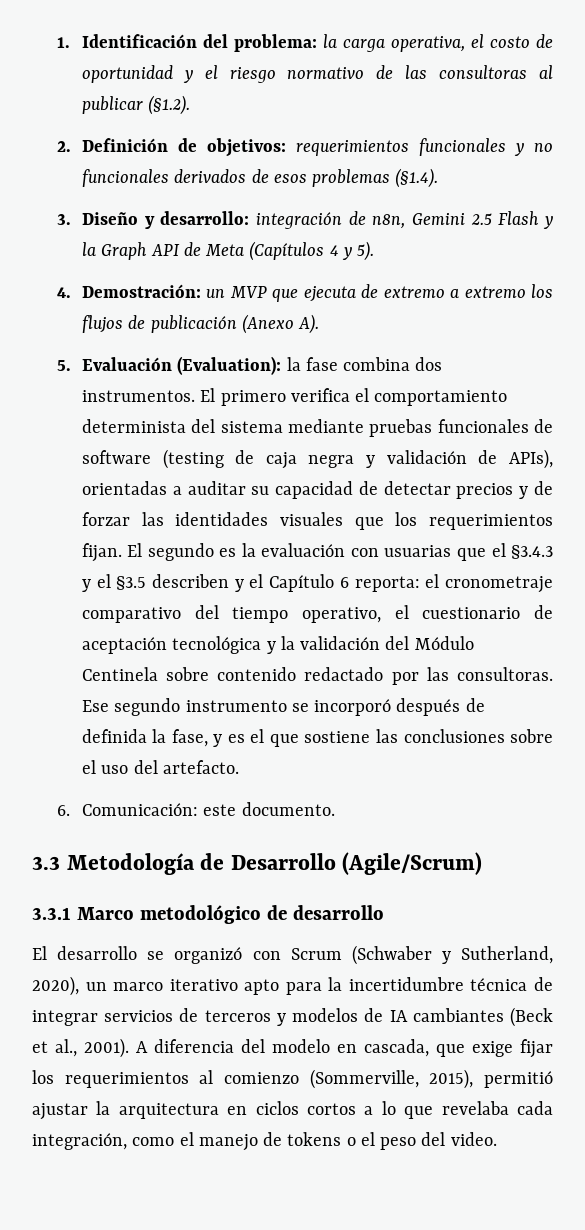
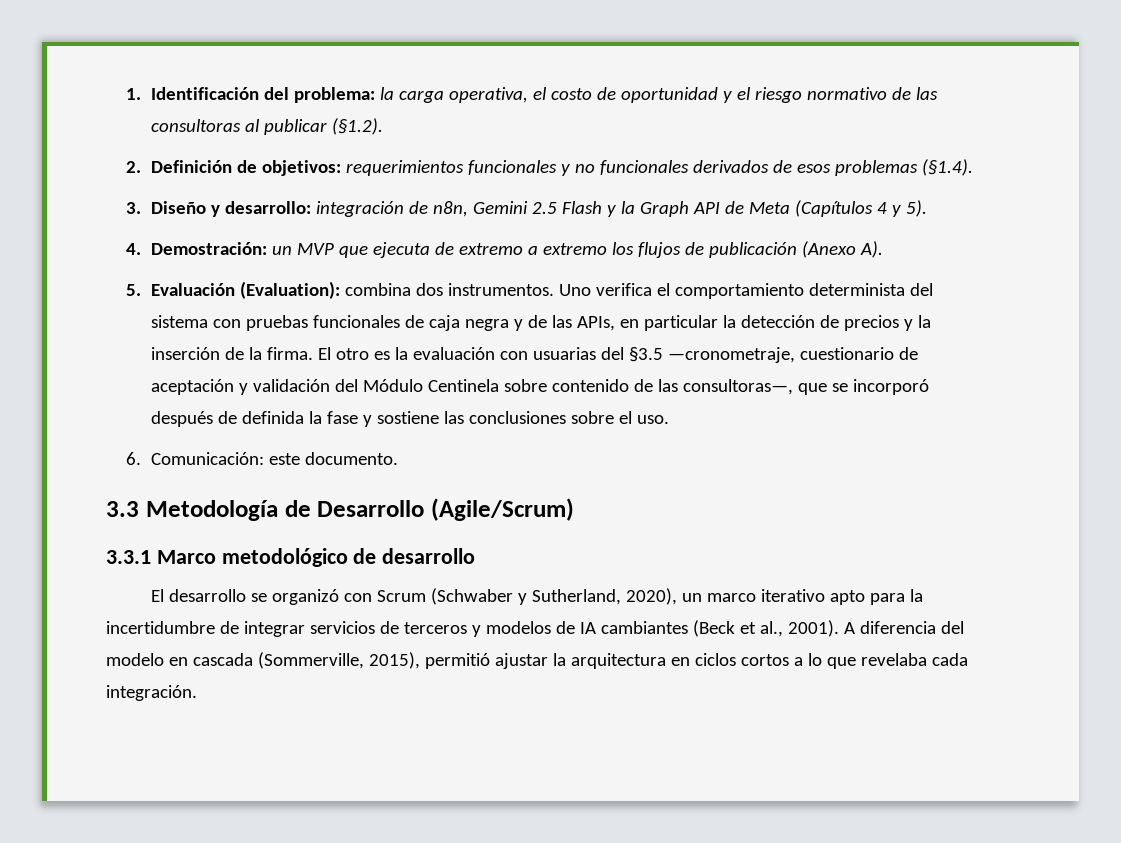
[286,357,338,371] la fase -> (340, 290) none
[200,388,286,406] El primero -> [558,284,591,296] Uno
[287,419,364,433] mediante -> [212,319,241,328] con
[81,449,553,469] [81,481,554,499] [81,512,553,530] [81,543,214,562] software (testing de caja negra y validación de APIs), orientadas a auditar su capacidad de detectar precios y de forzar las identidades visuales que los requerimientos fijan. El segundo -> [428,315,931,331] [150,347,369,360] caja negra y de las APIs, en particular la detección de precios y la inserción de la firma. El otro
[456,543,554,561] [81,574,553,593] [81,605,553,623] [81,636,295,654] que el §3.4.3 y el §3.5 describen y el Capítulo 6 reporta: el cronometraje comparativo del tiempo operativo, el cuestionario de aceptación tecnológica y la -> [600,347,918,363] [150,379,248,395] del §3.5 —cronometraje, cuestionario de aceptación y
[304,667,553,685] [81,698,287,716] redactado por las consultoras. Ese segundo instrumento -> [633,379,827,395] de las consultoras—, que
[171,729,299,747] fase, y es el que -> [326,411,372,427] fase y
[101,760,239,774] uso del artefacto. -> [636,415,669,424] uso.
[470,978,528,991] técnica -> (215, 627) none
[364,1039,553,1058] [32,1070,300,1088] cascada, que exige fijar los requerimientos al comienzo -> [192,653,253,666] cascada
[32,1132,497,1151] integración, como el manejo de tokens o el peso del video. -> [106,685,197,701] integración.

